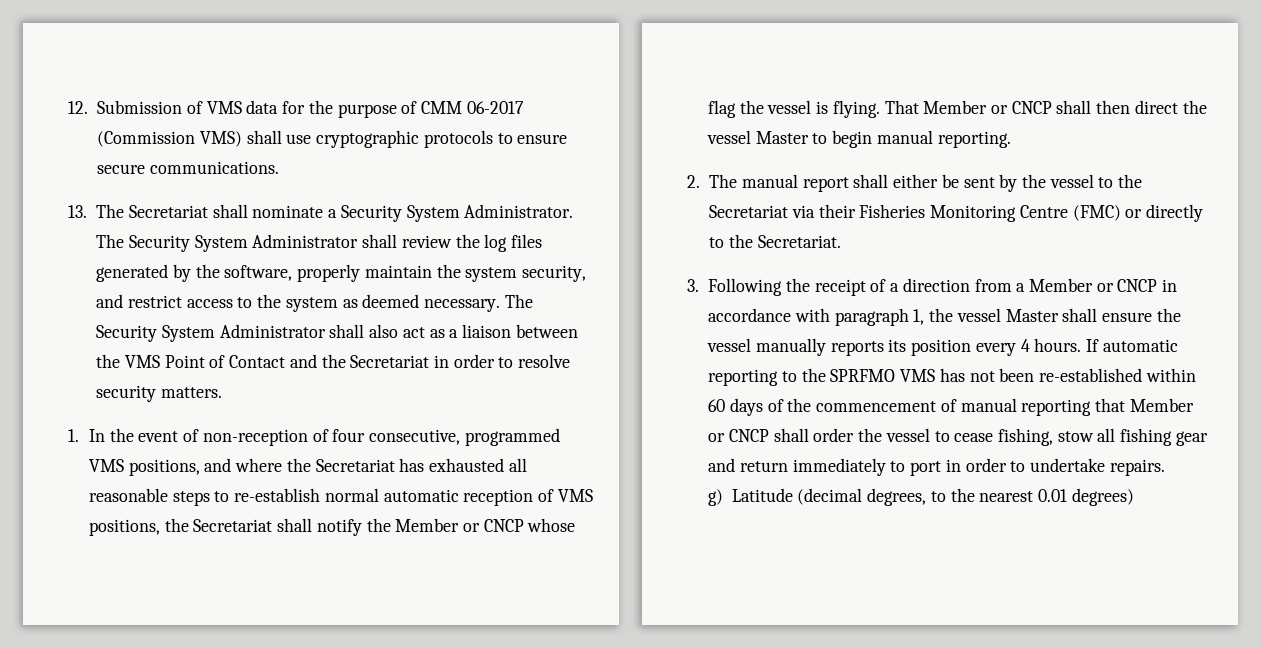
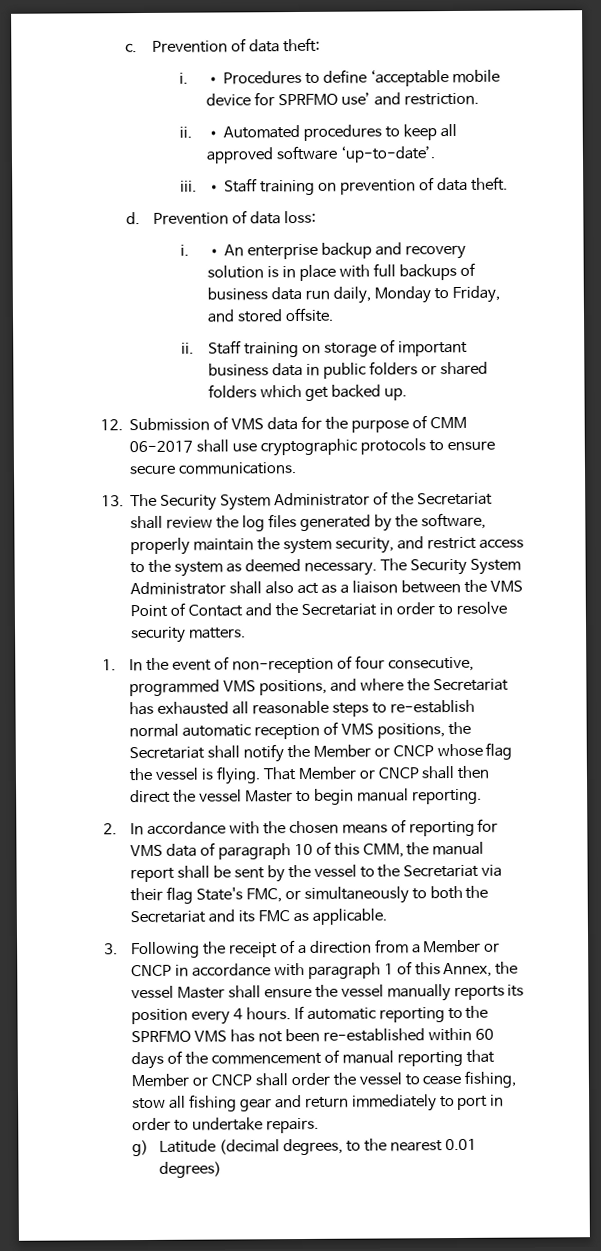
(68, 107) none -> [125,37,320,53] [179,69,500,87] [206,92,479,107] [179,123,457,141] [206,145,437,164] [180,176,508,196] [126,210,316,225] [180,242,466,260] [207,262,476,281] [207,285,500,304] [207,307,335,323] [181,339,468,358] [208,361,488,379] [208,384,408,401] c. Prevention of data theft: // i. • Procedures to define ‘acceptable mobile device for SPRFMO use’ and restriction. // ii. • Automated procedures to keep all approved software ‘up-to-date’. // iii. • Staff training on prevention of data theft. // d. Prevention of data loss: // i. • An enterprise backup and recovery solution is in place with full backups of business data run daily, Monday to Friday, and stored offsite. // ii. Staff training on storage of important business data in public folders or shared folders which get backed up. //
[97,131,242,147] (Commission VMS) -> (194, 447) none
[128,204,574,222] [96,234,359,252] Secretariat shall nominate a Security System Administrator. The Security System Administrator -> [160,491,493,511] Security System Administrator of the Secretariat
[709,174,738,188] The -> [130,818,499,837] [130,841,430,860] In accordance with the chosen means of reporting for VMS data of paragraph 10 of this CMM, the
[893,174,939,188] either -> (211, 872) none
[859,204,1203,222] [709,234,841,248] Fisheries Monitoring Centre (FMC) or directly to the Secretariat. -> [166,885,489,904] [130,908,387,925] flag State's FMC, or simultaneously to both the Secretariat and its FMC as applicable.
[913,309,925,325] 1, -> [383,961,493,978] 1 of this Annex,

